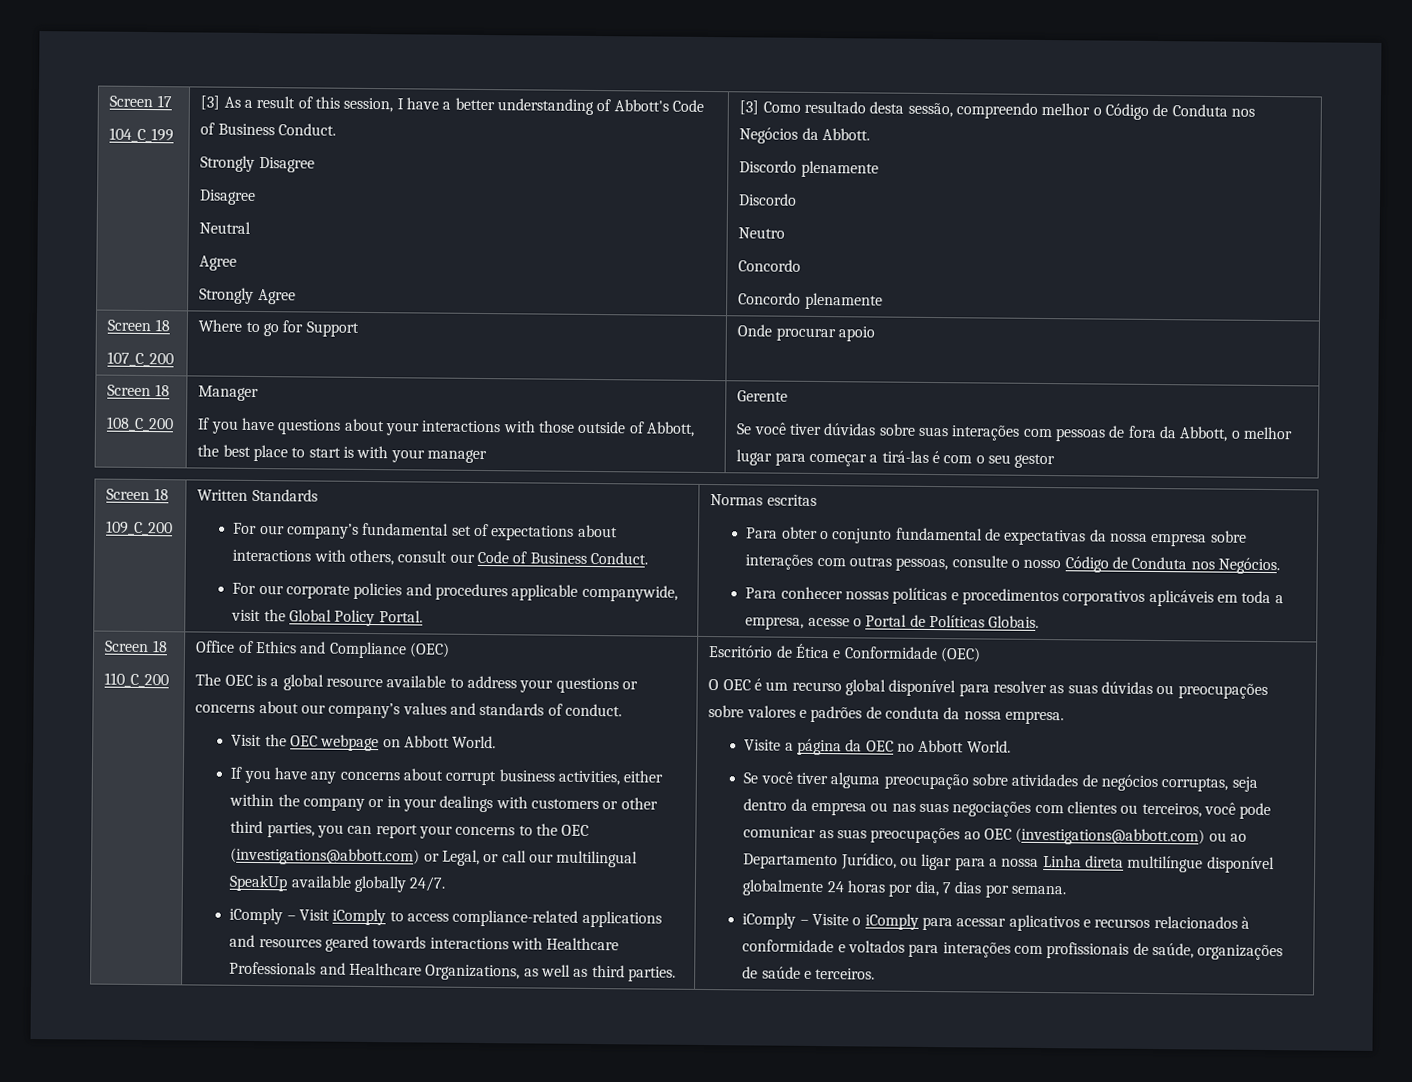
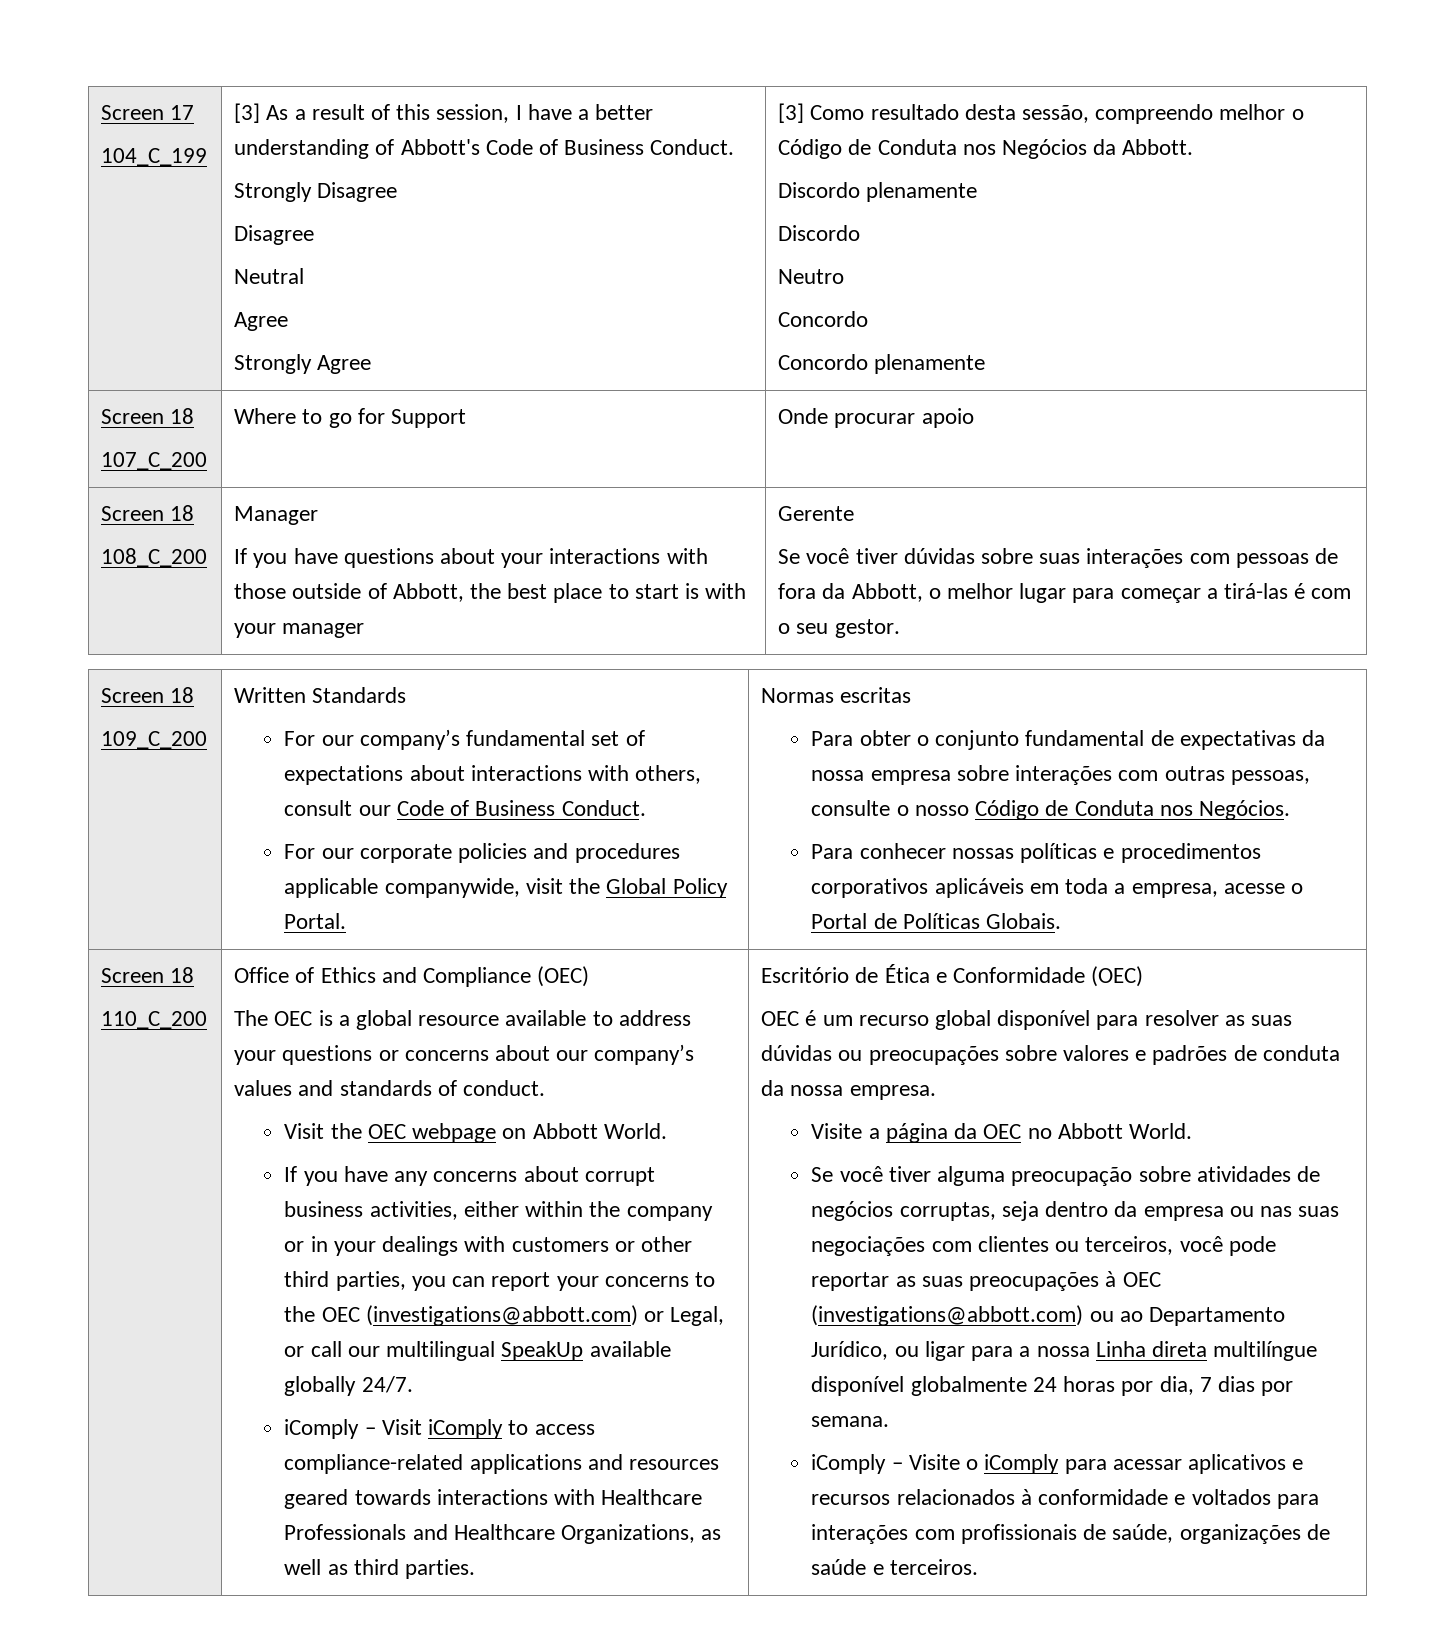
[1014,453,1056,469] gestor -> [834,619,900,638] gestor.
[708,679,720,691] O -> (1144, 976) none
[743,826,817,838] comunicar -> [811,1272,890,1291] reportar
[963,831,981,840] ao -> [1105,1271,1117,1287] à

